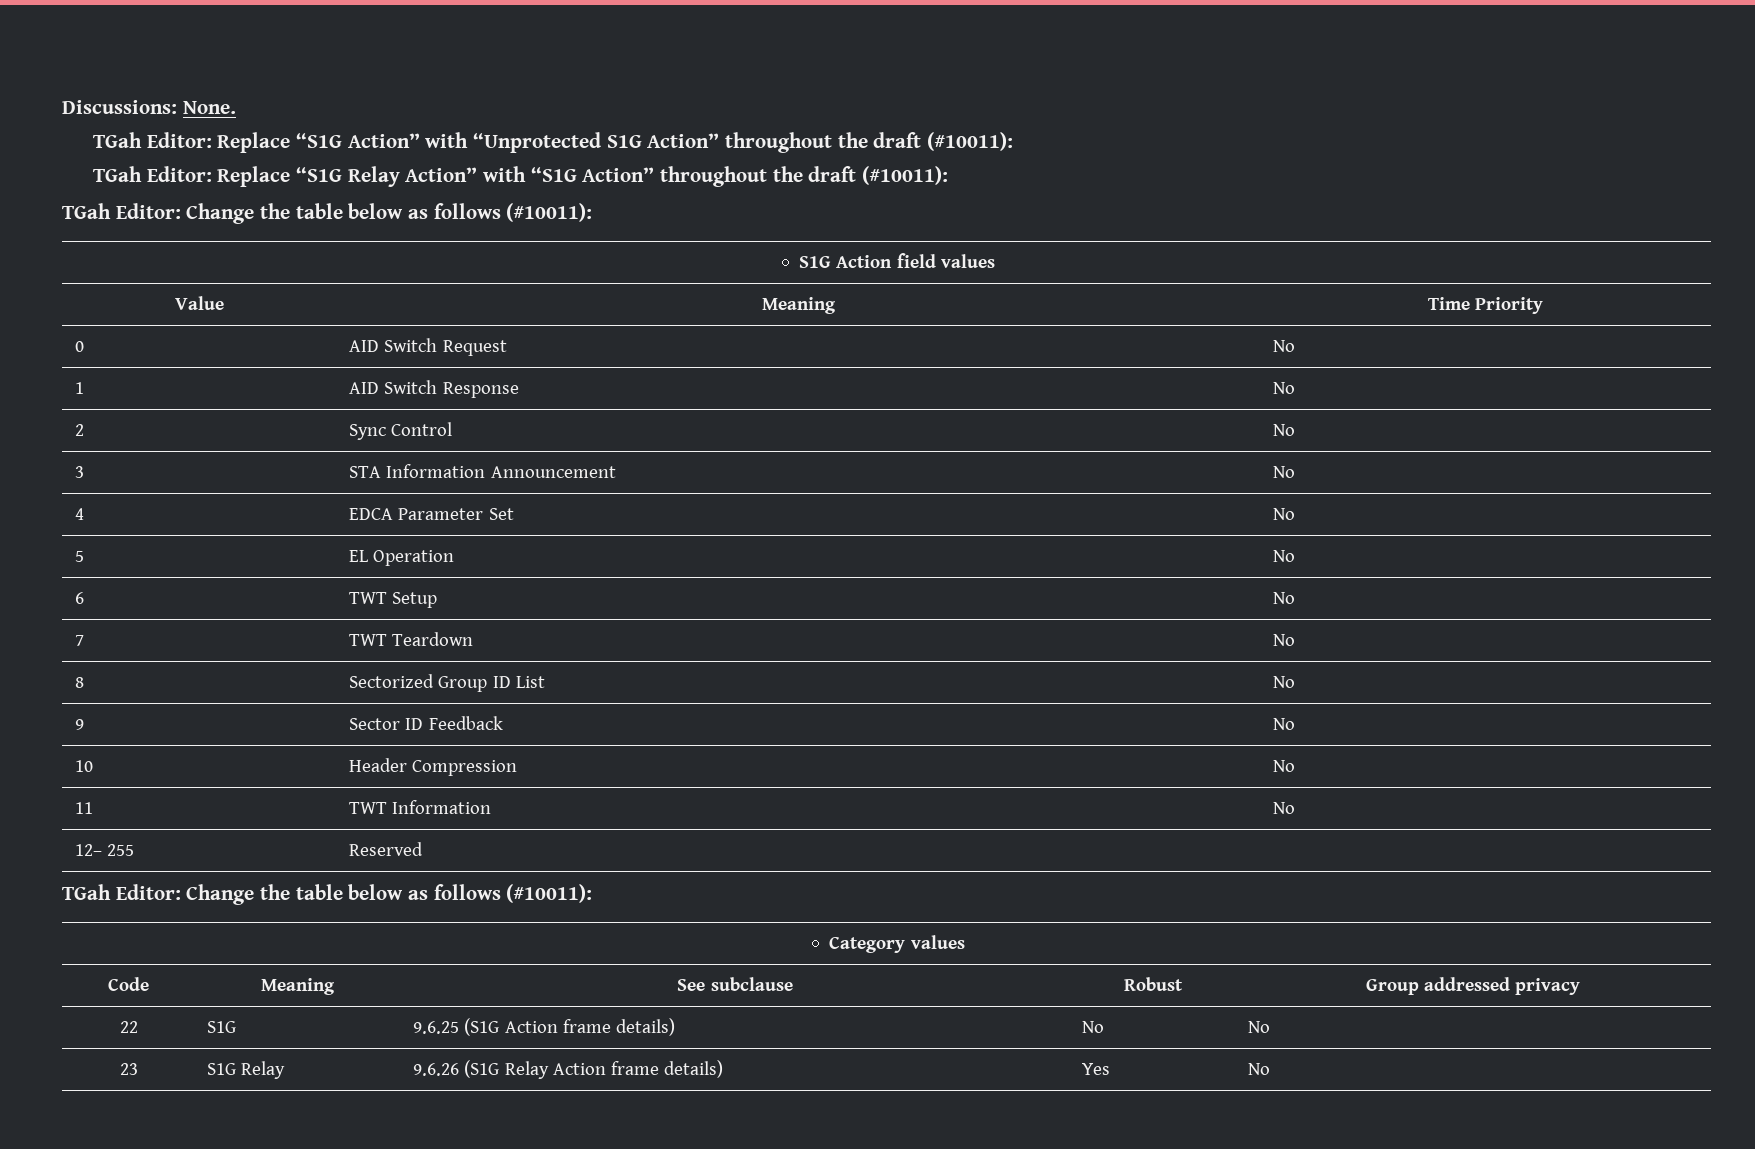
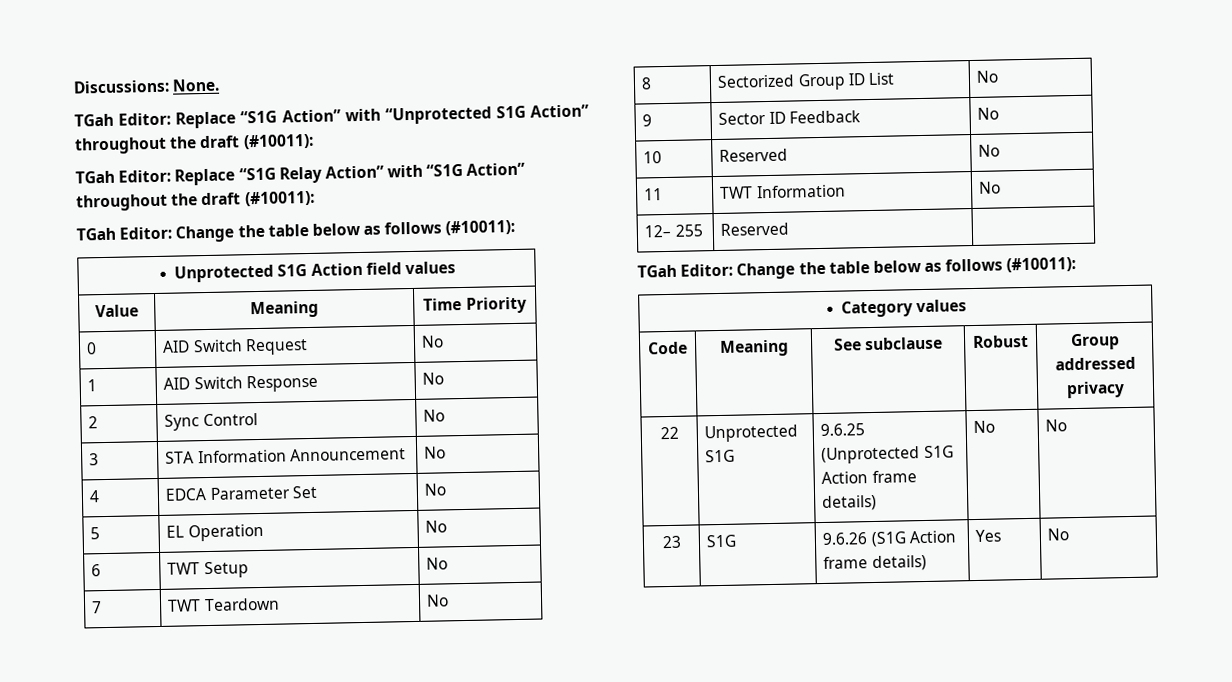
(593, 212) none -> [174,264,275,283] Unprotected
[349,758,518,776] Header Compression -> [719,148,789,162] Reserved
(138, 1027) none -> [704,424,799,443] Unprotected
[464,1018,500,1036] (S1G -> [821,445,954,465] (Unprotected S1G
[241,1061,286,1079] Relay -> (738, 541) none
[504,1061,549,1079] Relay -> (907, 539) none

